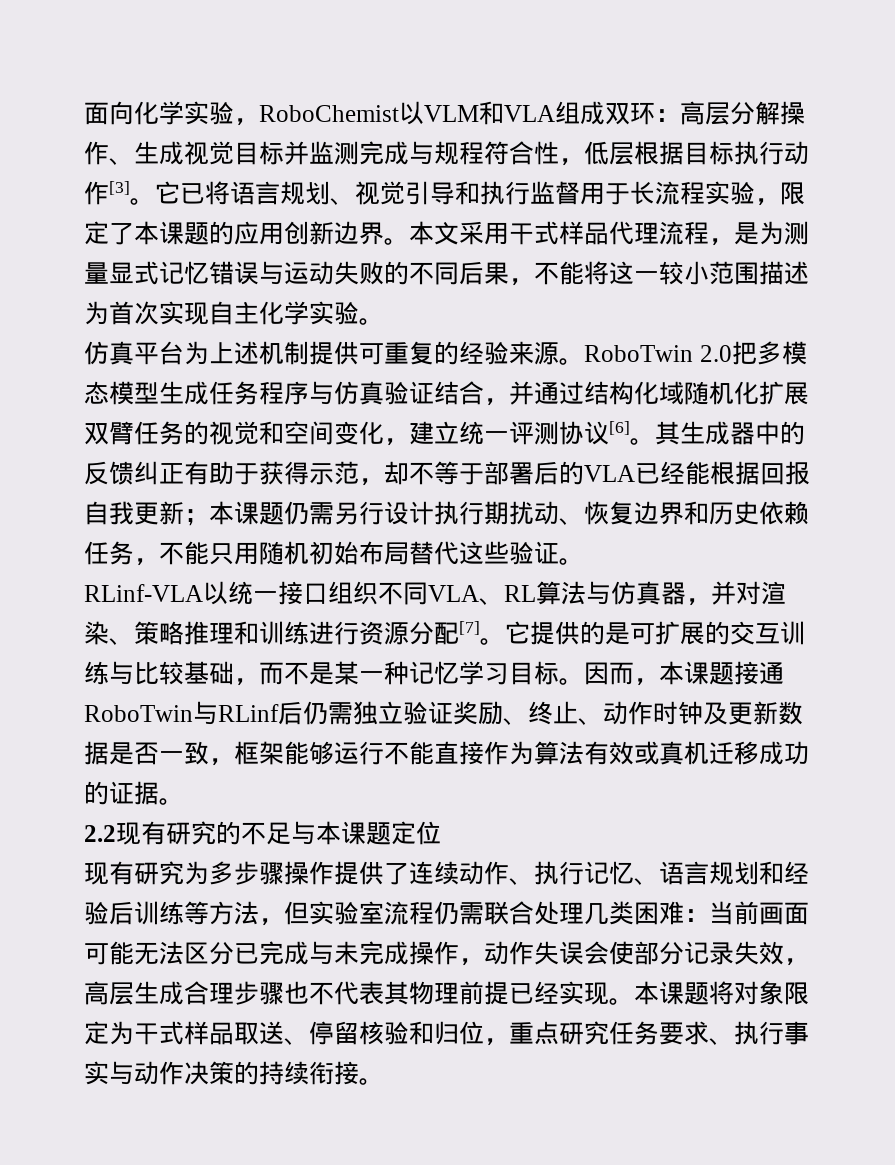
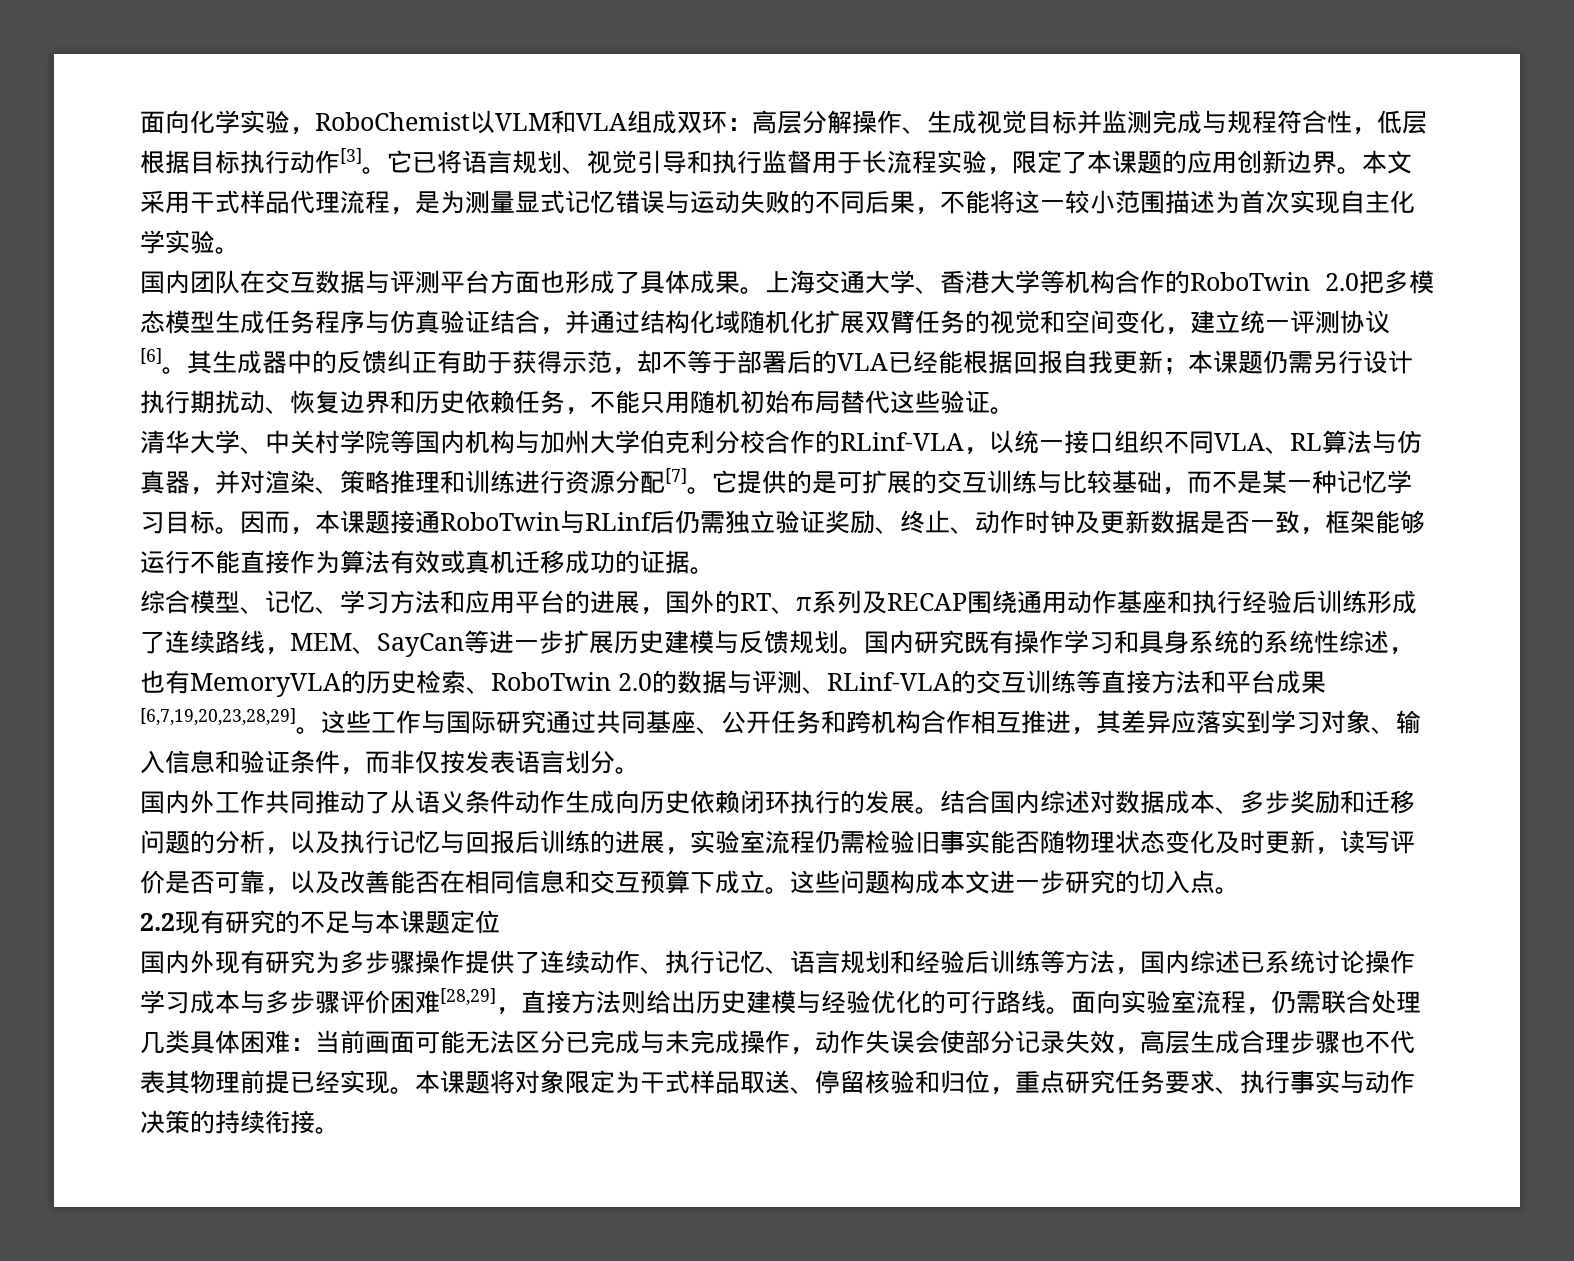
[84,341,584,365] 仿真平台为上述机制提供可重复的经验来源。 -> [140,270,1190,294] 国内团队在交互数据与评测平台方面也形成了具体成果。上海交通大学、香港大学等机构合作的
[84,584,203,602] RLinf-VLA -> [140,430,989,455] 清华大学、中关村学院等国内机构与加州大学伯克利分校合作的RLinf-VLA，
(184, 801) none -> [140,590,1417,615] [140,630,1414,657] [140,670,1326,697] [140,708,296,726] [296,710,1421,735] [140,750,640,775] [140,790,1415,814] [140,830,1415,855] [140,870,1240,895] // 综合模型、记忆、学习方法和应用平台的进展，国外的RT、π系列及RECAP围绕通用动作基座和执行经验后训练形成了连续路线，MEM、SayCan等进一步扩展历史建模与反馈规划。国内研究既有操作学习和具身系统的系统性综述，也有MemoryVLA的历史检索、RoboTwin 2.0的数据与评测、RLinf-VLA的交互训练等直接方法和平台成果[6,7,19,20,23,28,29]。这些工作与国际研究通过共同基座、公开任务和跨机构合作相互推进，其差异应落实到学习对象、输入信息和验证条件，而非仅按发表语言划分。 // 国内外工作共同推动了从语义条件动作生成向历史依赖闭环执行的发展。结合国内综述对数据成本、多步奖励和迁移问题的分析，以及执行记忆与回报后训练的进展，实验室流程仍需检验旧事实能否随物理状态变化及时更新，读写评价是否可靠，以及改善能否在相同信息和交互预算下成立。这些问题构成本文进一步研究的切入点。
(441, 833) none -> [140,950,215,974] 国内外
[284,901,434,925] 但实验室流程 -> [1140,950,1415,974] [140,988,496,1014] [496,990,1271,1015] 国内综述已系统讨论操作学习成本与多步骤评价困难[28,29]，直接方法则给出历史建模与经验优化的可行路线。面向实验室流程，
(634, 913) none -> [190,1030,240,1054] 具体

